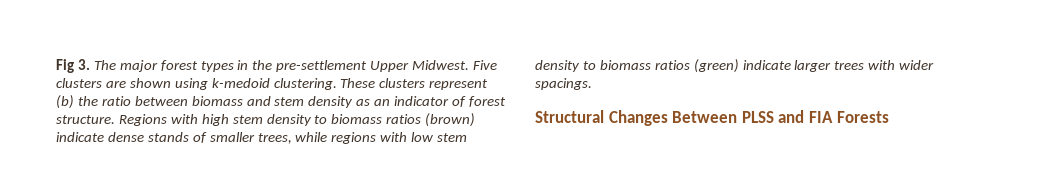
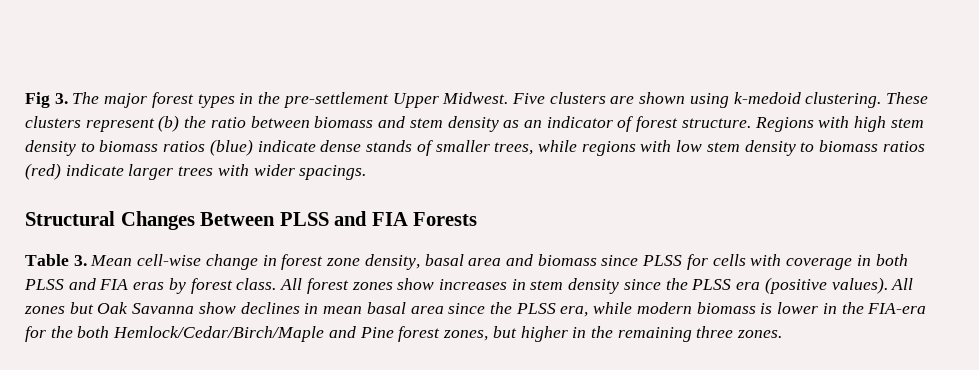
[425,113,476,127] (brown) -> [209,139,253,156] (blue)
[693,59,739,73] (green) -> [25,163,61,180] (red)
(889, 117) none -> [25,254,908,270] [24,277,914,294] [24,302,927,317] [25,326,783,342] // Table 3. Mean cell-wise change in forest zone density, basal area and biomass since PLSS for cells with coverage in both PLSS and FIA eras by forest class. All forest zones show increases in stem density since the PLSS era (positive values). All zones but Oak Savanna show declines in mean basal area since the PLSS era, while modern biomass is lower in the FIA-era for the both Hemlock/Cedar/Birch/Maple and Pine forest zones, but higher in the remaining three zones.

